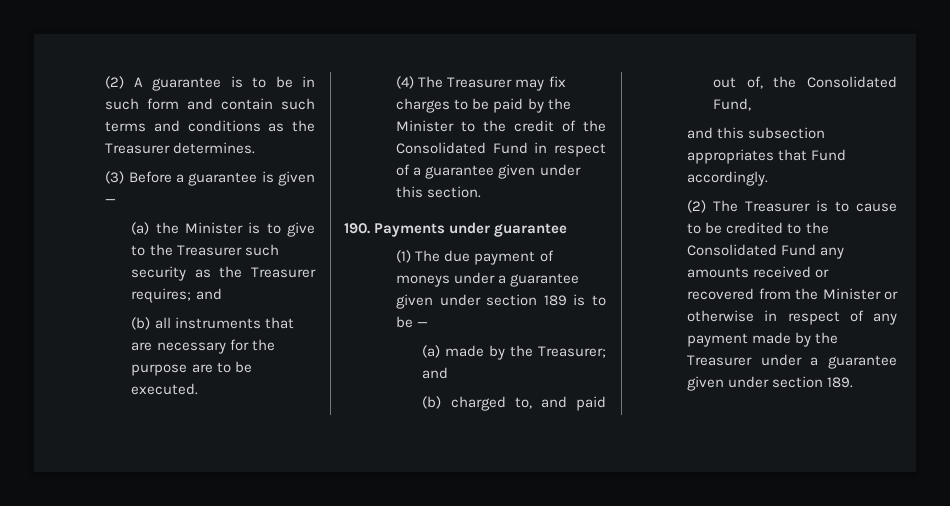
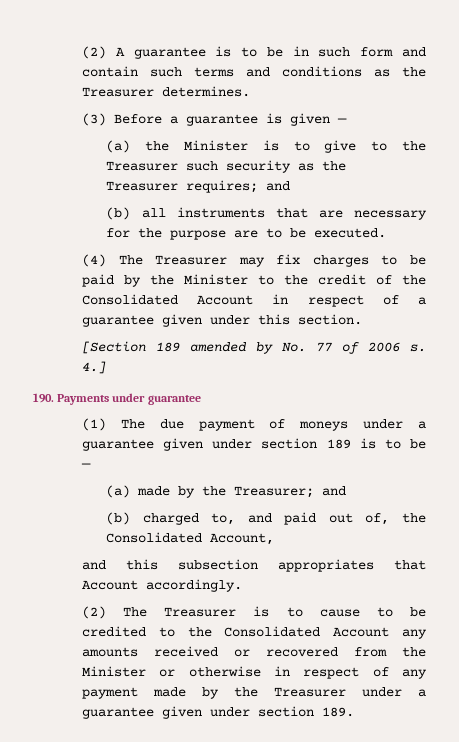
[492,142,528,154] Fund -> [197,295,254,305] Account
(482, 192) none -> [81,341,427,354] [81,361,106,374] // [Section 189 amended by No. 77 of 2006 s. 4.]
[713,98,752,111] Fund, -> [210,533,275,545] Account,
[811,149,847,161] Fund -> [81,580,138,590] Account
[781,244,817,256] Fund -> [333,627,390,637] Account

